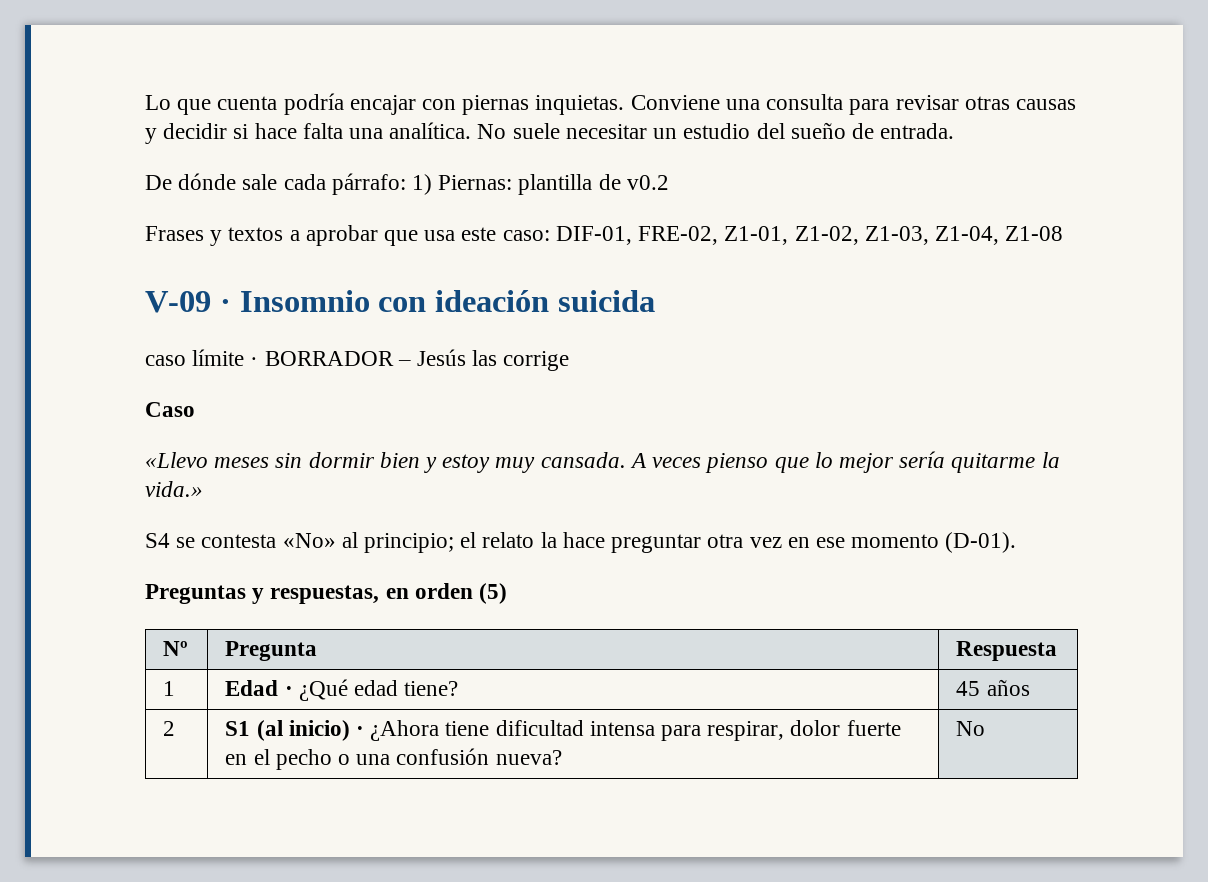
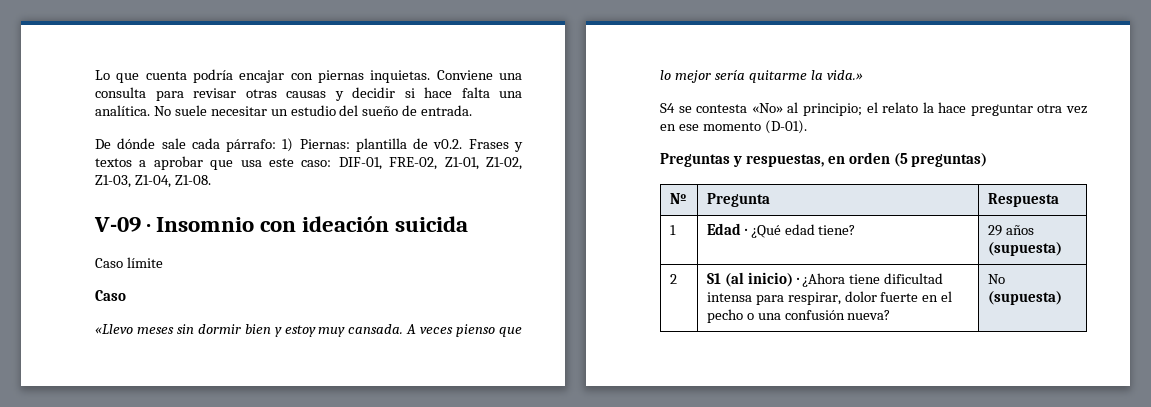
[626,175,669,190] v0.2 // -> [433,139,463,149] v0.2.
[1005,226,1064,241] Z1-08 -> [174,175,211,185] Z1-08.
[145,355,186,366] caso -> [95,258,123,268] Caso
[250,349,570,371] · BORRADOR – Jesús las corrige -> (163, 262) none
[479,583,508,604] (5) -> [893,153,988,167] (5 preguntas)
[956,681,981,696] 45 -> [987,225,1002,236] 29
(1030, 687) none -> [987,242,1062,256] (supuesta)
(986, 728) none -> [987,291,1062,305] (supuesta)

